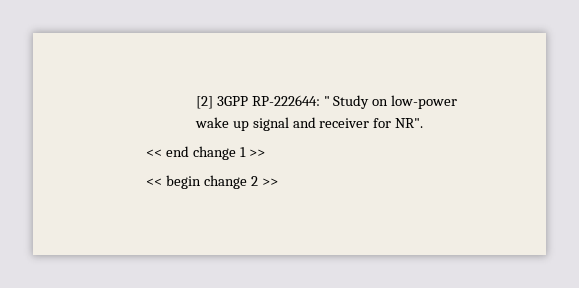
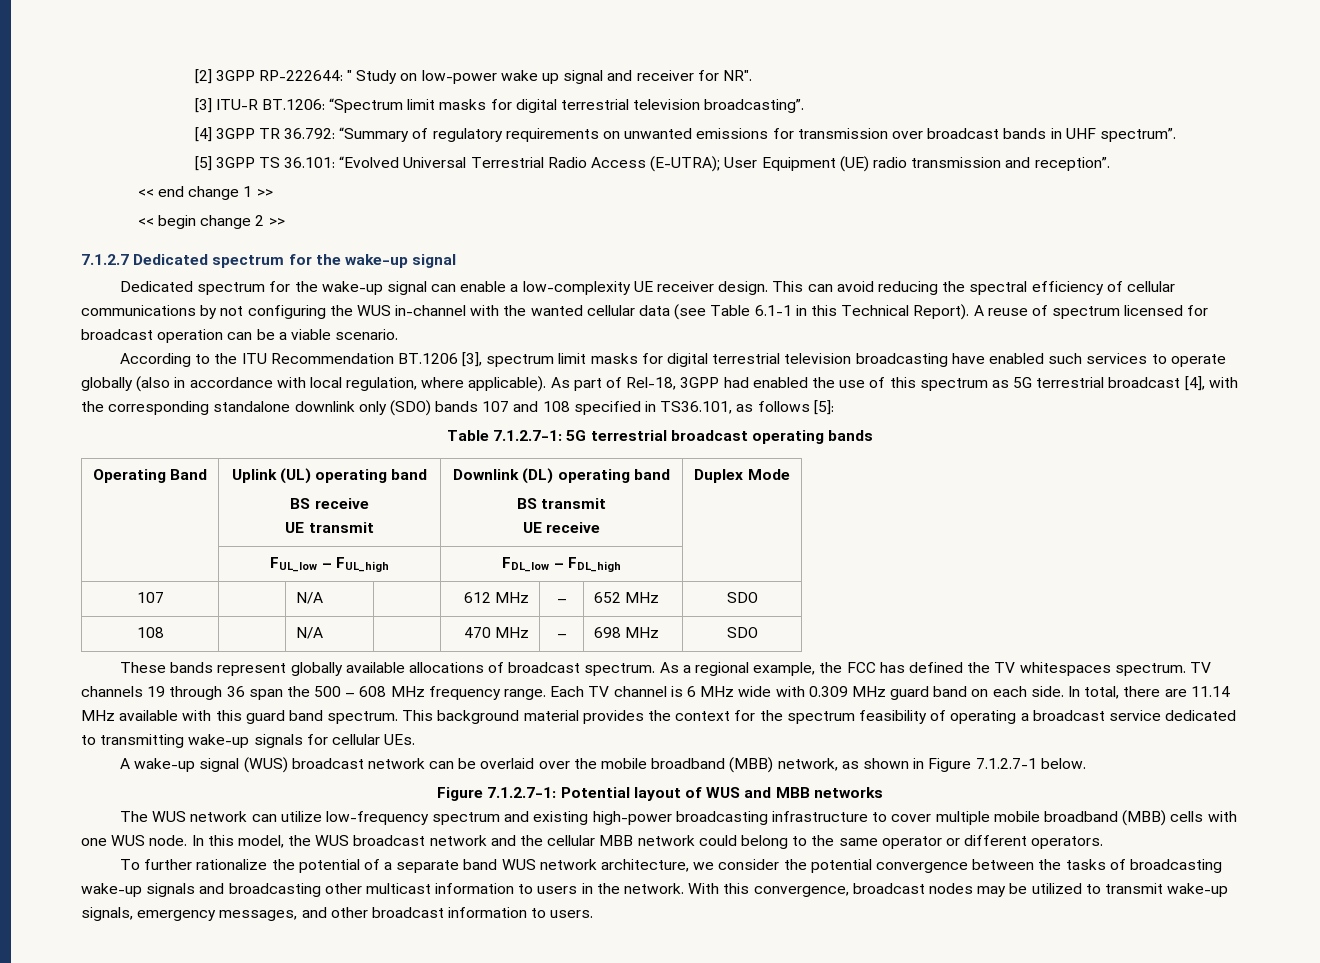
(424, 123) none -> [194,98,805,113] [194,127,1176,142] [194,156,1110,172] // [3] ITU-R BT.1206: “Spectrum limit masks for digital terrestrial television broadcasting”. // [4] 3GPP TR 36.792: “Summary of regulatory requirements on unwanted emissions for transmission over broadcast bands in UHF spectrum”. // [5] 3GPP TS 36.101: “Evolved Universal Terrestrial Radio Access (E-UTRA); User Equipment (UE) radio transmission and reception”.
(279, 182) none -> [81,254,457,268] [119,281,1175,295] [81,304,1209,320] [81,329,399,343] [119,352,1226,367] [81,376,1238,392] [81,400,834,416] [446,430,874,444] [92,469,208,483] [231,468,428,484] [290,498,369,509] [285,522,374,533] [453,468,670,484] [516,498,607,509] [522,522,601,533] [694,469,790,483] [270,557,389,572] [502,557,621,572] [136,592,164,603] [295,592,323,604] [464,592,530,603] [556,599,567,603] [593,592,659,603] [726,592,758,603] [136,627,164,638] [295,627,323,639] [464,627,530,638] [556,634,567,638] [593,627,659,638] [726,627,758,638] [119,662,1211,676] [81,686,1230,700] [81,710,1237,724] [81,734,416,748] [119,757,1086,773] [437,787,883,801] [119,810,1237,826] [81,835,1104,849] [119,859,1222,873] [81,883,1229,897] [81,907,594,921] // 7.1.2.7 Dedicated spectrum for the wake-up signal // Dedicated spectrum for the wake-up signal can enable a low-complexity UE receiver design. This can avoid reducing the spectral efficiency of cellular communications by not configuring the WUS in-channel with the wanted cellular data (see Table 6.1-1 in this Technical Report). A reuse of spectrum licensed for broadcast operation can be a viable scenario. // According to the ITU Recommendation BT.1206 [3], spectrum limit masks for digital terrestrial television broadcasting have enabled such services to operate globally (also in accordance with local regulation, where applicable). As part of Rel-18, 3GPP had enabled the use of this spectrum as 5G terrestrial broadcast [4], with the corresponding standalone downlink only (SDO) bands 107 and 108 specified in TS36.101, as follows [5]: // Table 7.1.2.7-1: 5G terrestrial broadcast operating bands // Operating Band | Uplink (UL) operating band // BS receive // UE transmit | Downlink (DL) operating band // BS transmit // UE receive | Duplex Mode // | FUL_low – FUL_high | FDL_low – FDL_high | // 107 | | N/A | | 612 MHz | – | 652 MHz | SDO // 108 | | N/A | | 470 MHz | – | 698 MHz | SDO // These bands represent globally available allocations of broadcast spectrum. As a regional example, the FCC has defined the TV whitespaces spectrum. TV channels 19 through 36 span the 500 – 608 MHz frequency range. Each TV channel is 6 MHz wide with 0.309 MHz guard band on each side. In total, there are 11.14 MHz available with this guard band spectrum. This background material provides the context for the spectrum feasibility of operating a broadcast service dedicated to transmitting wake-up signals for cellular UEs. // A wake-up signal (WUS) broadcast network can be overlaid over the mobile broadband (MBB) network, as shown in Figure 7.1.2.7-1 below. // Figure 7.1.2.7-1: Potential layout of WUS and MBB networks // The WUS network can utilize low-frequency spectrum and existing high-power broadcasting infrastructure to cover multiple mobile broadband (MBB) cells with one WUS node. In this model, the WUS broadcast network and the cellular MBB network could belong to the same operator or different operators. // To further rationalize the potential of a separate band WUS network architecture, we consider the potential convergence between the tasks of broadcasting wake-up signals and broadcasting other multicast information to users in the network. With this convergence, broadcast nodes may be utilized to transmit wake-up signals, emergency messages, and other broadcast information to users.

